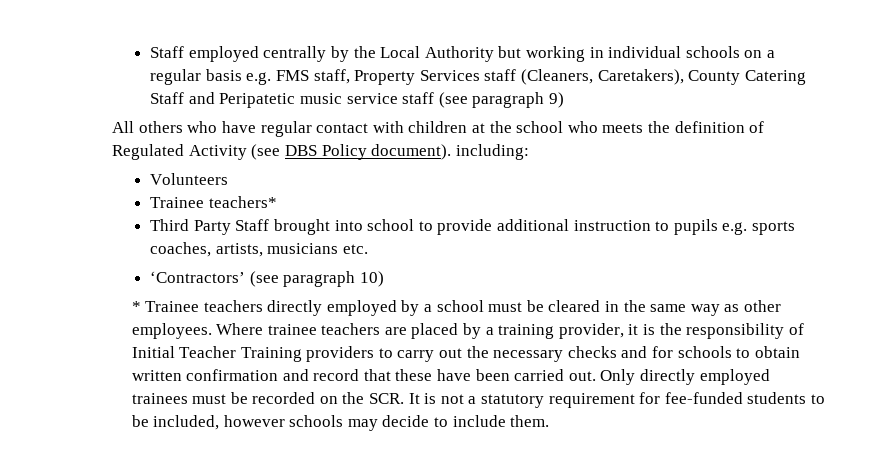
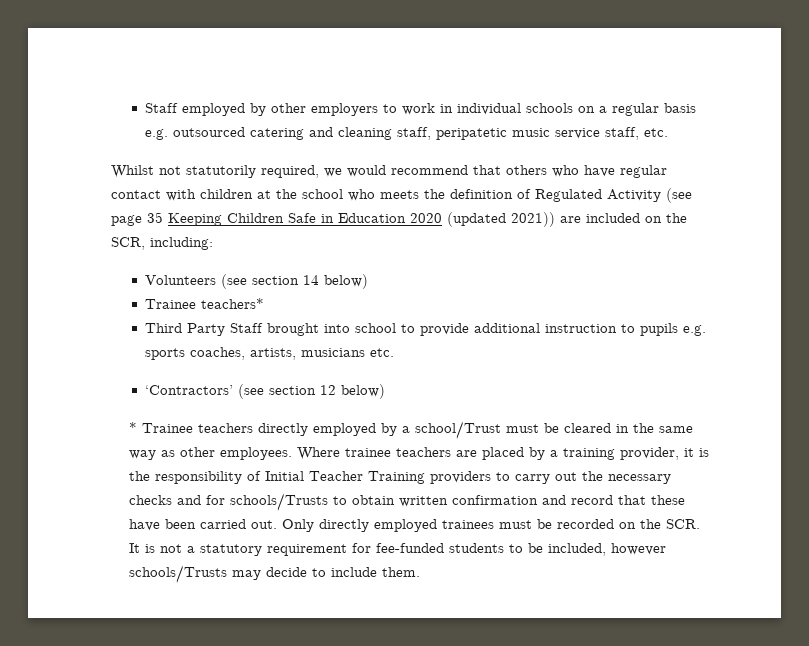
[263,46,585,62] centrally by the Local Authority but working -> [250,103,436,116] by other employers to work
[275,69,806,85] [150,92,564,108] [112,121,135,133] FMS staff, Property Services staff (Cleaners, Caretakers), County Catering Staff and Peripatetic music service staff (see paragraph 9) // All -> [173,127,669,140] [111,165,502,178] outsourced catering and cleaning staff, peripatetic music service staff, etc. // Whilst not statutorily required, we would recommend that
[285,144,529,160] [150,173,229,185] DBS Policy document). including: // Volunteers -> [111,212,688,227] [111,237,214,250] [145,274,369,289] page 35 Keeping Children Safe in Education 2020 (updated 2021)) are included on the SCR, including: // Volunteers (see section 14 below)
[283,271,384,287] paragraph 10) -> [269,384,386,399] section 12 below)
[436,300,484,312] school -> [414,421,501,439] school/Trust
[677,346,732,358] schools -> [229,493,328,511] schools/Trusts
[289,415,344,427] schools -> [128,565,227,583] schools/Trusts

